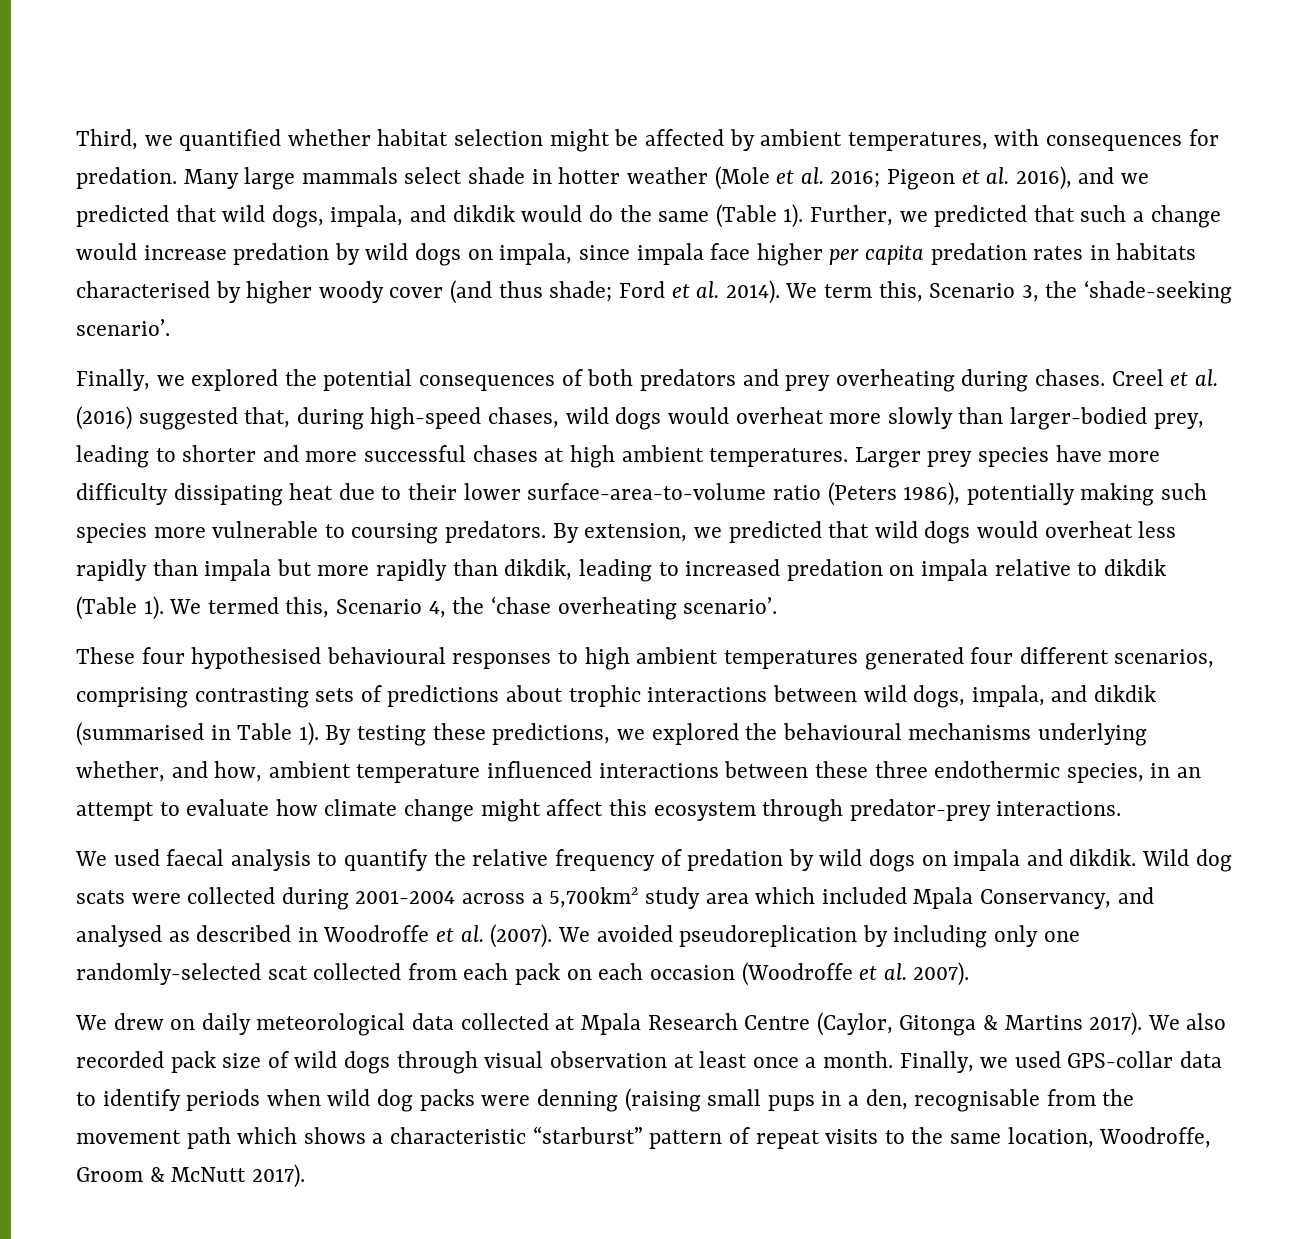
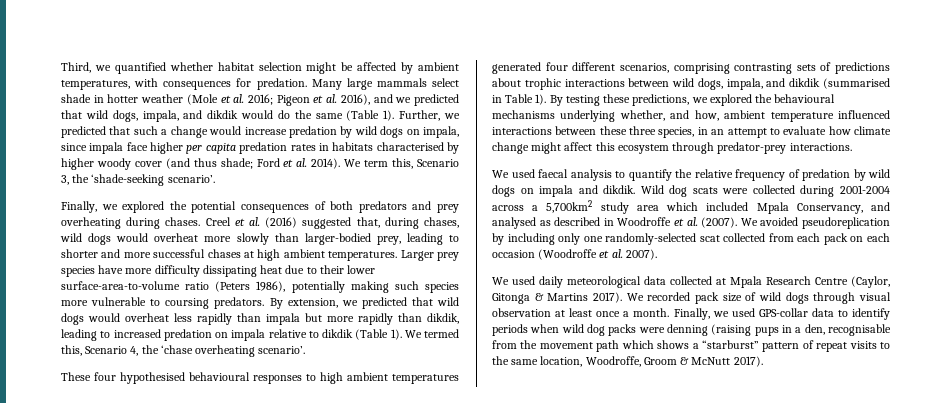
[370,407,482,430] high-speed -> (419, 223) none
[934,761,1061,778] endothermic -> (657, 130) none
[113,1013,196,1030] drew on -> [512,276,535,285] used
[1186,1013,1227,1030] also -> (644, 297) none
[707,1089,762,1106] small -> (752, 330) none
[390,1127,527,1144] characteristic -> (699, 346) none

